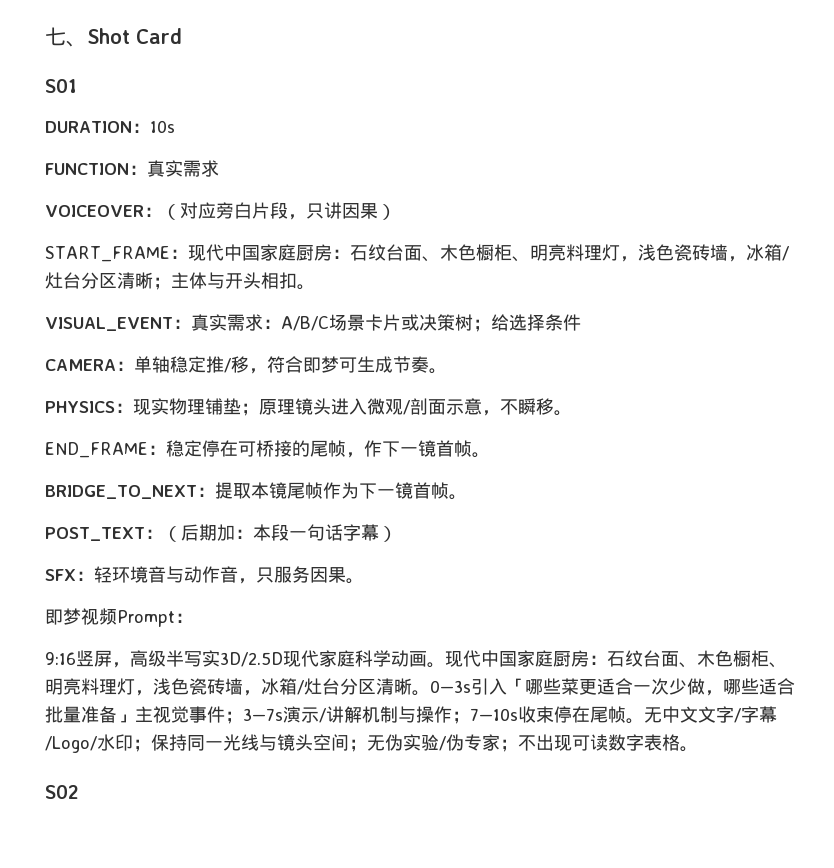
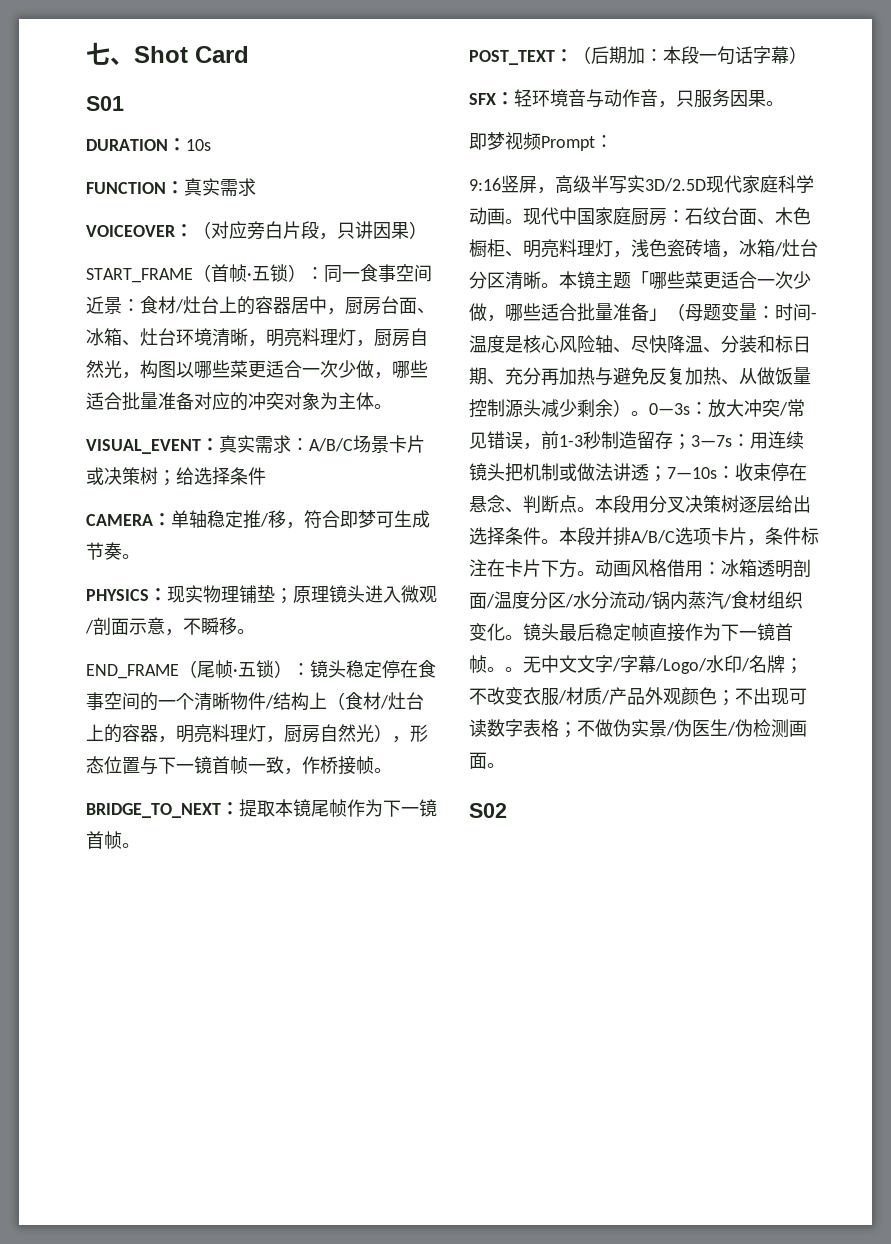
[169,244,789,262] [45,272,297,290] ：现代中国家庭厨房：石纹台面、木色橱柜、明亮料理灯，浅色瓷砖墙，冰箱/灶台分区清晰；主体与开头相扣 -> [193,264,432,283] [86,296,435,315] [86,328,428,347] [86,360,428,379] [86,392,374,411] （首帧·五锁）：同一食事空间近景：食材/灶台上的容器居中，厨房台面、冰箱、灶台环境清晰，明亮料理灯，厨房自然光，构图以哪些菜更适合一次少做，哪些适合批量准备对应的冲突对象为主体
[148,440,454,458] ：稳定停在可桥接的尾帧，作下一镜首 -> [179,660,436,678] [86,692,424,711] [86,724,428,743] [86,756,356,775] （尾帧·五锁）：镜头稳定停在食事空间的一个清晰物件/结构上（食材/灶台上的容器，明亮料理灯，厨房自然光），形态位置与下一镜首帧一致，作桥接
[430,678,507,695] 0—3s引入 -> [559,271,631,289] 本镜主题
[135,706,626,724] 主视觉事件；3—7s演示/讲解机制与操作；7—10s收束停在尾帧 -> [667,303,817,322] [469,335,811,353] [469,367,811,386] [469,399,805,418] [469,431,804,450] [469,463,807,482] [469,495,811,513] [469,527,819,546] [469,559,811,578] [469,591,803,610] [469,623,793,642] [469,655,505,673] （母题变量：时间-温度是核心风险轴、尽快降温、分装和标日期、充分再加热与避免反复加热、从做饭量控制源头减少剩余）。0—3s：放大冲突/常见错误，前1-3秒制造留存；3—7s：用连续镜头把机制或做法讲透；7—10s：收束停在悬念、判断点。本段用分叉决策树逐层给出选择条件。本段并排A/B/C选项卡片，条件标注在卡片下方。动画风格借用：冰箱透明剖面/温度分区/水分流动/锅内蒸汽/食材组织变化。镜头最后稳定帧直接作为下一镜首帧。
[133,734,500,752] ；保持同一光线与镜头空间；无伪实验/伪专家 -> [741,655,803,674] [469,687,717,706] /名牌；不改变衣服/材质/产品外观颜色
(680, 742) none -> [559,719,807,738] [469,752,487,769] ；不做伪实景/伪医生/伪检测画面

